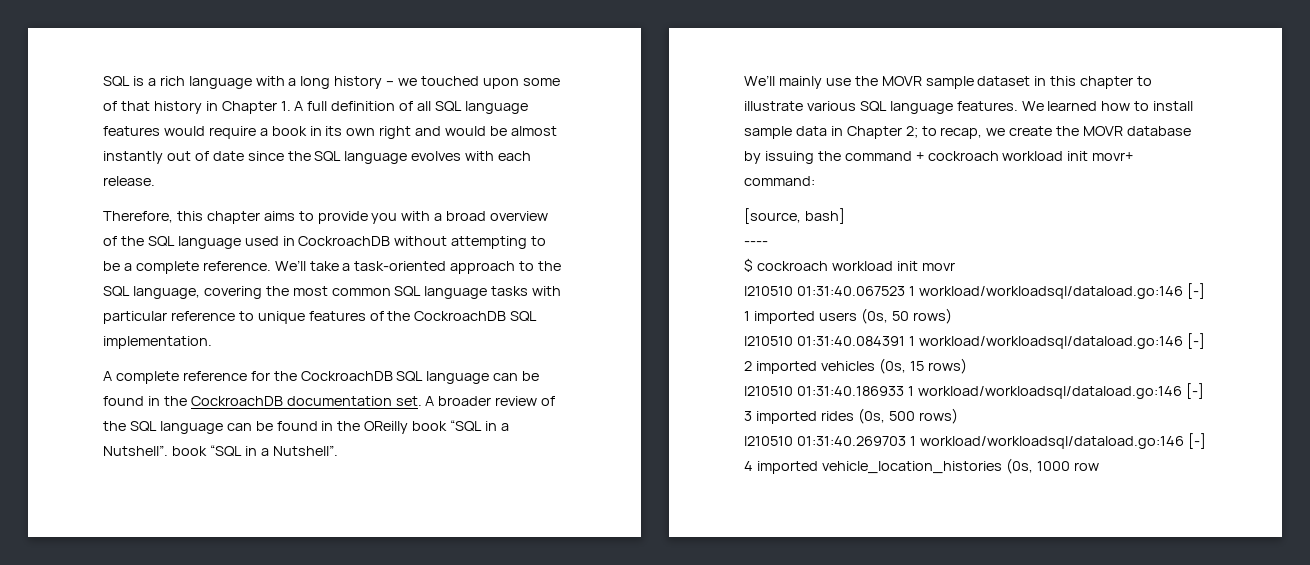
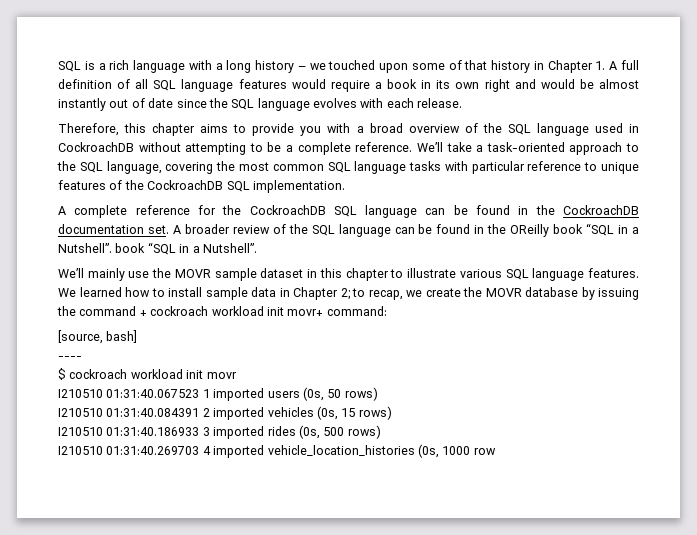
[918,283,1205,299] [744,311,750,321] workload/workloadsql/dataload.go:146 [-] 1 -> (210, 393) none
[908,333,1205,349] 1 workload/workloadsql/dataload.go:146 [-] -> (200, 412) none
[907,383,1204,399] 1 workload/workloadsql/dataload.go:146 [-] -> (200, 431) none
[909,433,1206,449] 1 workload/workloadsql/dataload.go:146 [-] -> (200, 450) none

